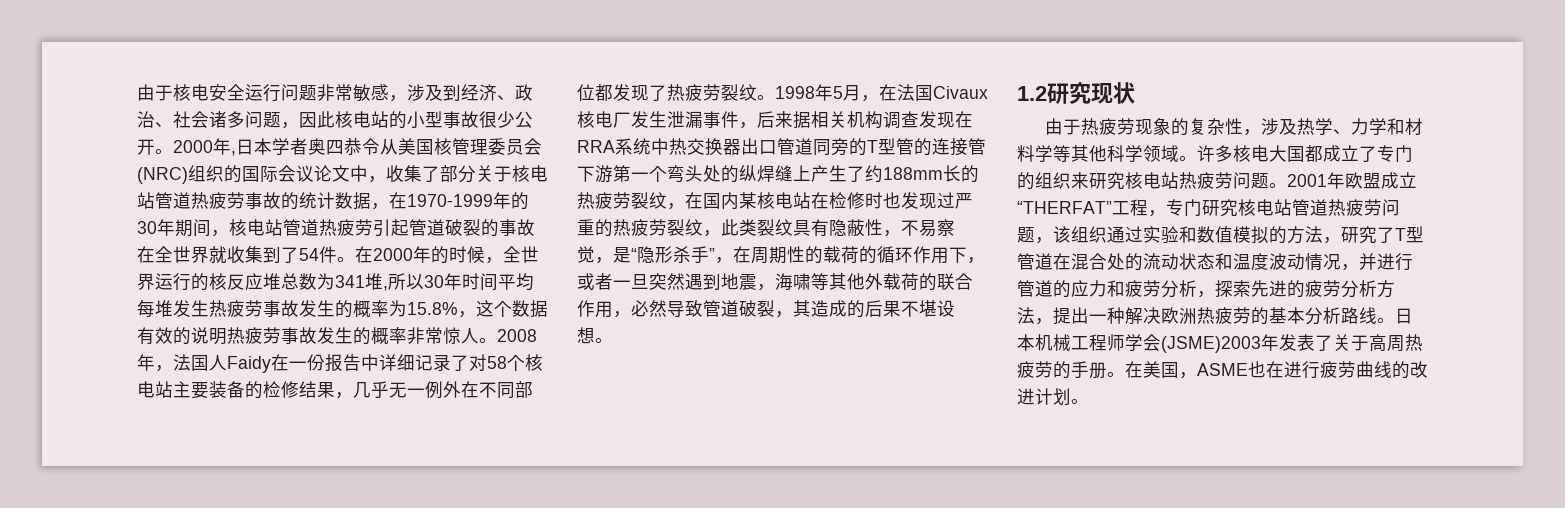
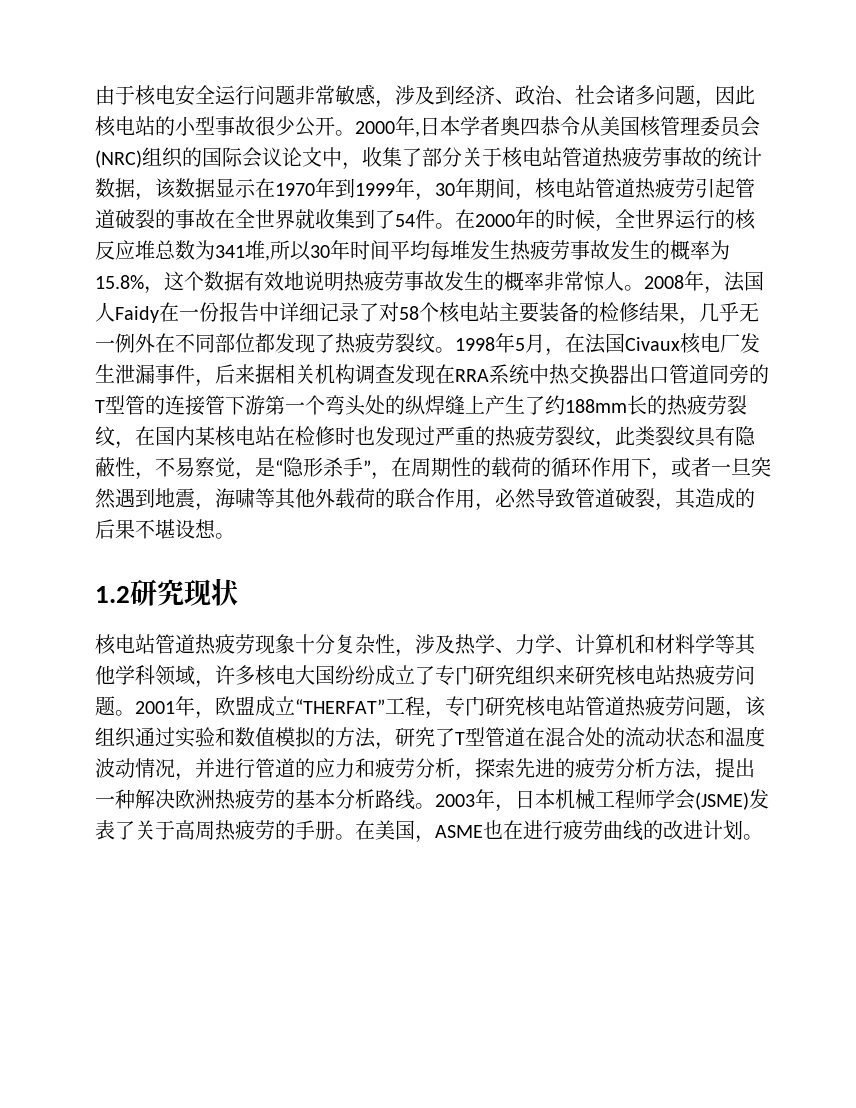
[389,192,529,210] 在1970-1999年的 -> [155,178,435,201] 该数据显示在1970年到1999年，
[173,327,191,345] 的 -> [284,271,304,290] 地
[1044,118,1081,135] 由于 -> [95,634,195,655] 核电站管道
[1170,118,1189,136] 的 -> [295,634,335,654] 十分
(1387, 126) none -> [555,634,635,654] 、计算机
[1107,145,1197,162] 科学领域。 -> [115,665,215,688] 学科领域，
[1305,145,1323,162] 都 -> [335,665,375,685] 纷纷
[1017,172,1035,190] 的 -> [475,665,515,685] 研究
(1345, 180) none -> [195,711,215,719] ，
(1395, 320) none -> [435,789,515,812] 2003年，
[1161,334,1279,353] (JSME)2003年 -> [695,792,749,810] (JSME)

